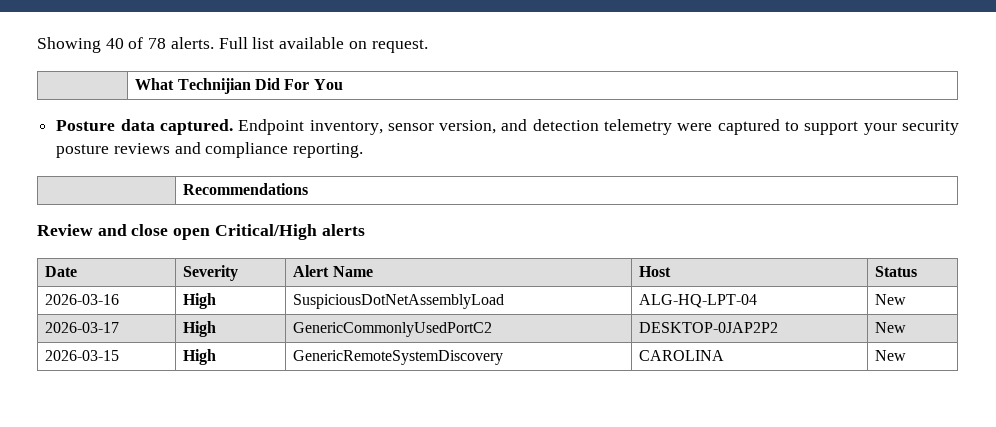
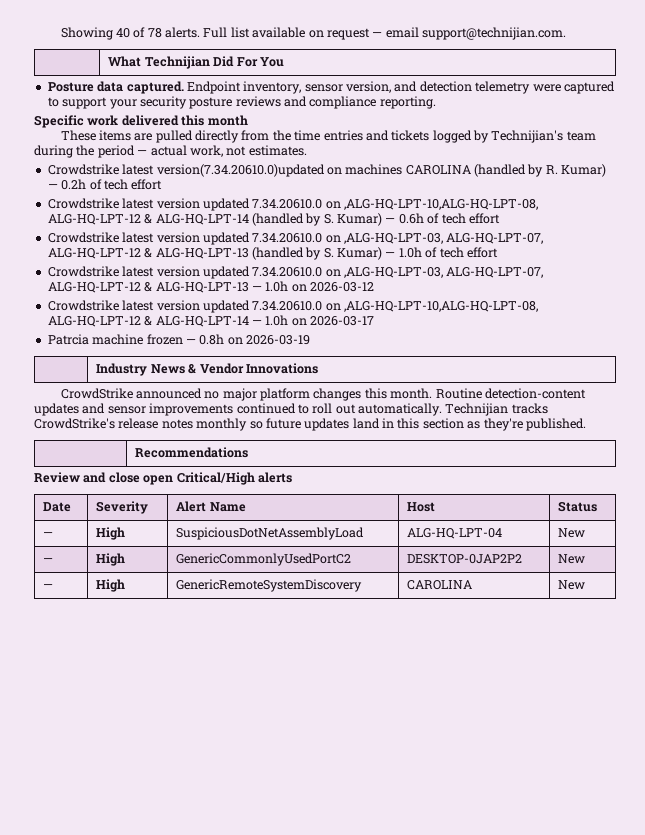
[371,39,428,53] request. -> [326,27,567,40] request — email support@technijian.com.
(364, 150) none -> [34,115,248,128] [60,130,596,143] [34,145,307,158] [47,164,607,177] [47,179,163,190] [47,198,538,211] [47,213,500,226] [47,232,544,245] [47,247,498,260] [47,266,544,279] [47,281,374,293] [47,300,538,313] [47,315,374,327] [47,334,310,345] [96,363,318,376] [60,388,586,401] [34,403,548,416] [34,418,586,431] // Specific work delivered this month // These items are pulled directly from the time entries and tickets logged by Technijian's team during the period — actual work, not estimates. // Crowdstrike latest version(7.34.20610.0)updated on machines CAROLINA (handled by R. Kumar) — 0.2h of tech effort // Crowdstrike latest version updated 7.34.20610.0 on ,ALG-HQ-LPT-10,ALG-HQ-LPT-08, ALG-HQ-LPT-12 & ALG-HQ-LPT-14 (handled by S. Kumar) — 0.6h of tech effort // Crowdstrike latest version updated 7.34.20610.0 on ,ALG-HQ-LPT-03, ALG-HQ-LPT-07, ALG-HQ-LPT-12 & ALG-HQ-LPT-13 (handled by S. Kumar) — 1.0h of tech effort // Crowdstrike latest version updated 7.34.20610.0 on ,ALG-HQ-LPT-03, ALG-HQ-LPT-07, ALG-HQ-LPT-12 & ALG-HQ-LPT-13 — 1.0h on 2026-03-12 // Crowdstrike latest version updated 7.34.20610.0 on ,ALG-HQ-LPT-10,ALG-HQ-LPT-08, ALG-HQ-LPT-12 & ALG-HQ-LPT-14 — 1.0h on 2026-03-17 // Patrcia machine frozen — 0.8h on 2026-03-19 // | Industry News & Vendor Innovations // CrowdStrike announced no major platform changes this month. Routine detection-content updates and sensor improvements continued to roll out automatically. Technijian tracks CrowdStrike's release notes monthly so future updates land in this section as they're published.
[45,294,120,305] 2026-03-16 -> [43,532,54,537] —
[45,322,120,333] 2026-03-17 -> [43,558,54,563] —
[45,350,120,361] 2026-03-15 -> [43,584,54,589] —

